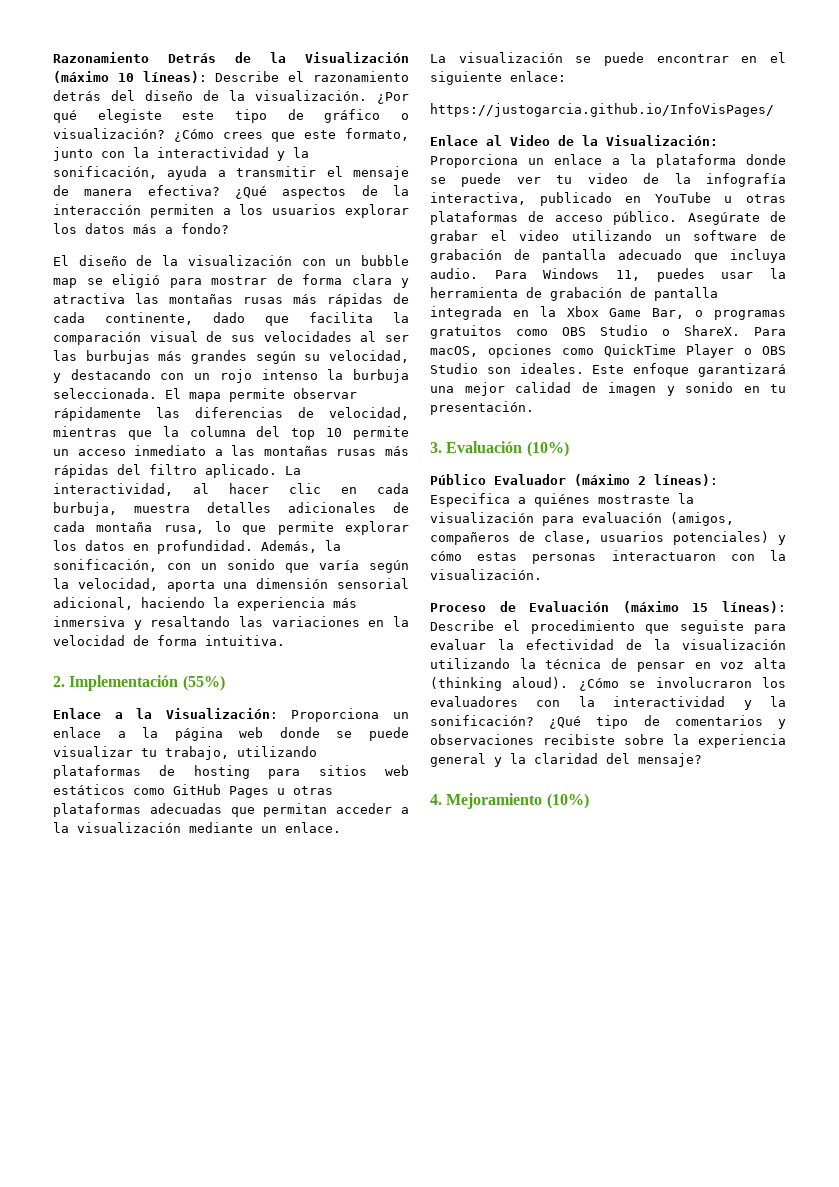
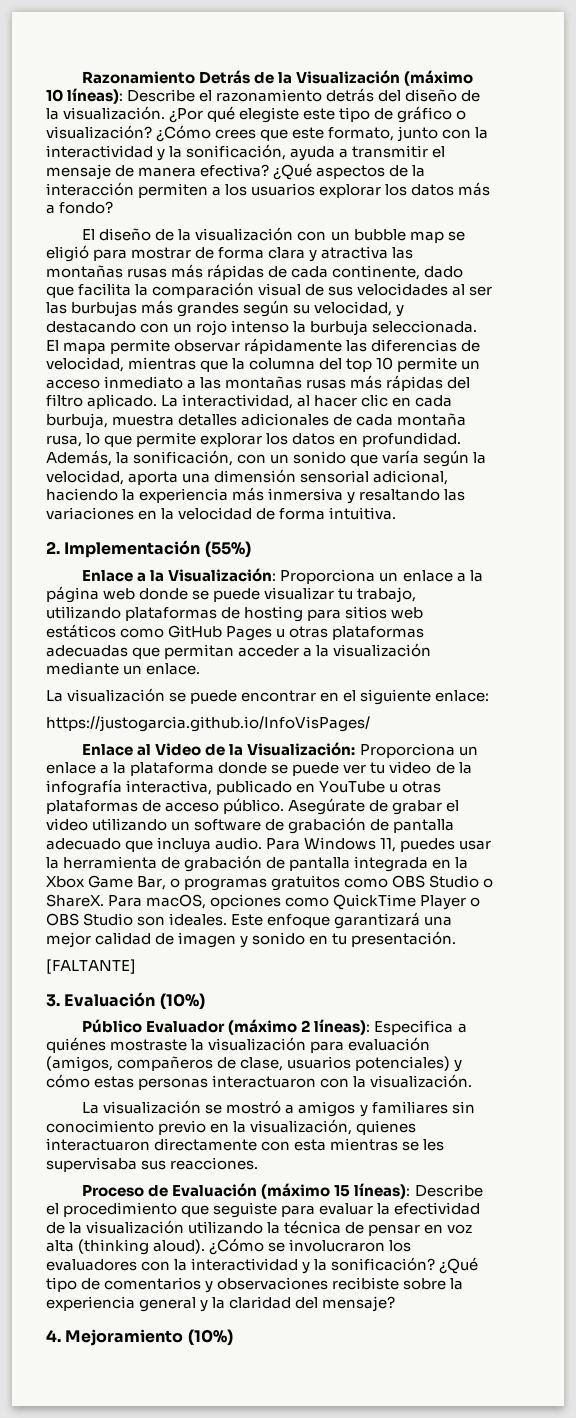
(534, 408) none -> [46,959,136,974] // [FALTANTE]
(542, 574) none -> [82,1100,475,1117] [46,1119,417,1135] [46,1138,445,1151] [46,1157,259,1172] // La visualización se mostró a amigos y familiares sin conocimiento previo en la visualización, quienes interactuaron directamente con esta mientras se les supervisaba sus reacciones.

